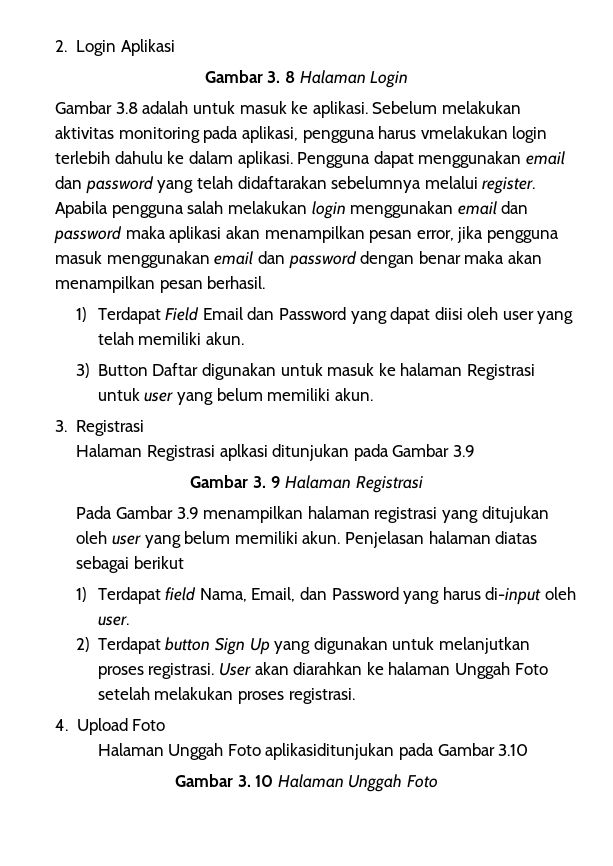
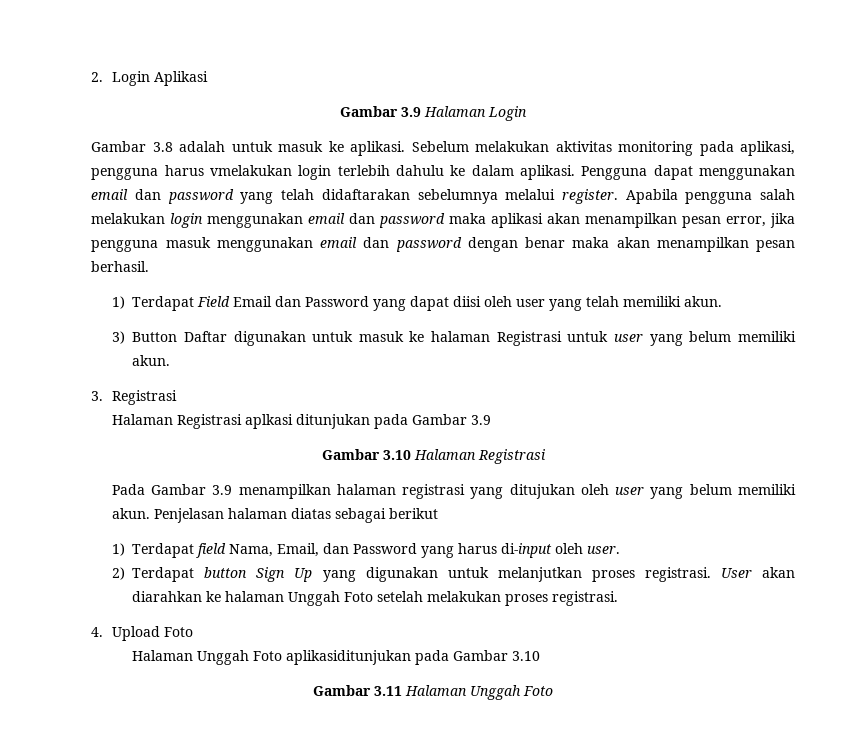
[267,71,295,83] 3. 8 -> [401,107,421,117] 3.9
[252,476,281,488] 3. 9 -> [382,450,411,460] 3.10
[237,775,274,787] 3. 10 -> [374,686,402,696] 3.11

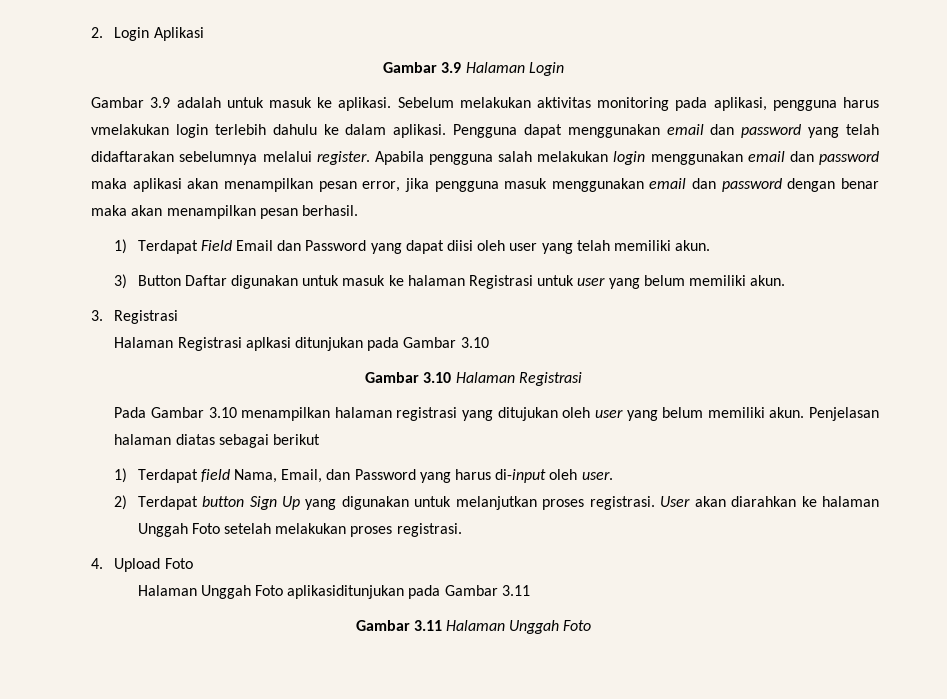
[152,142,173,152] 3.8 -> [150,97,171,108] 3.9
[470,415,491,425] 3.9 -> [460,337,489,348] 3.10
[212,485,233,495] 3.9 -> [208,407,237,418] 3.10
[512,651,541,661] 3.10 -> [501,585,530,596] 3.11

